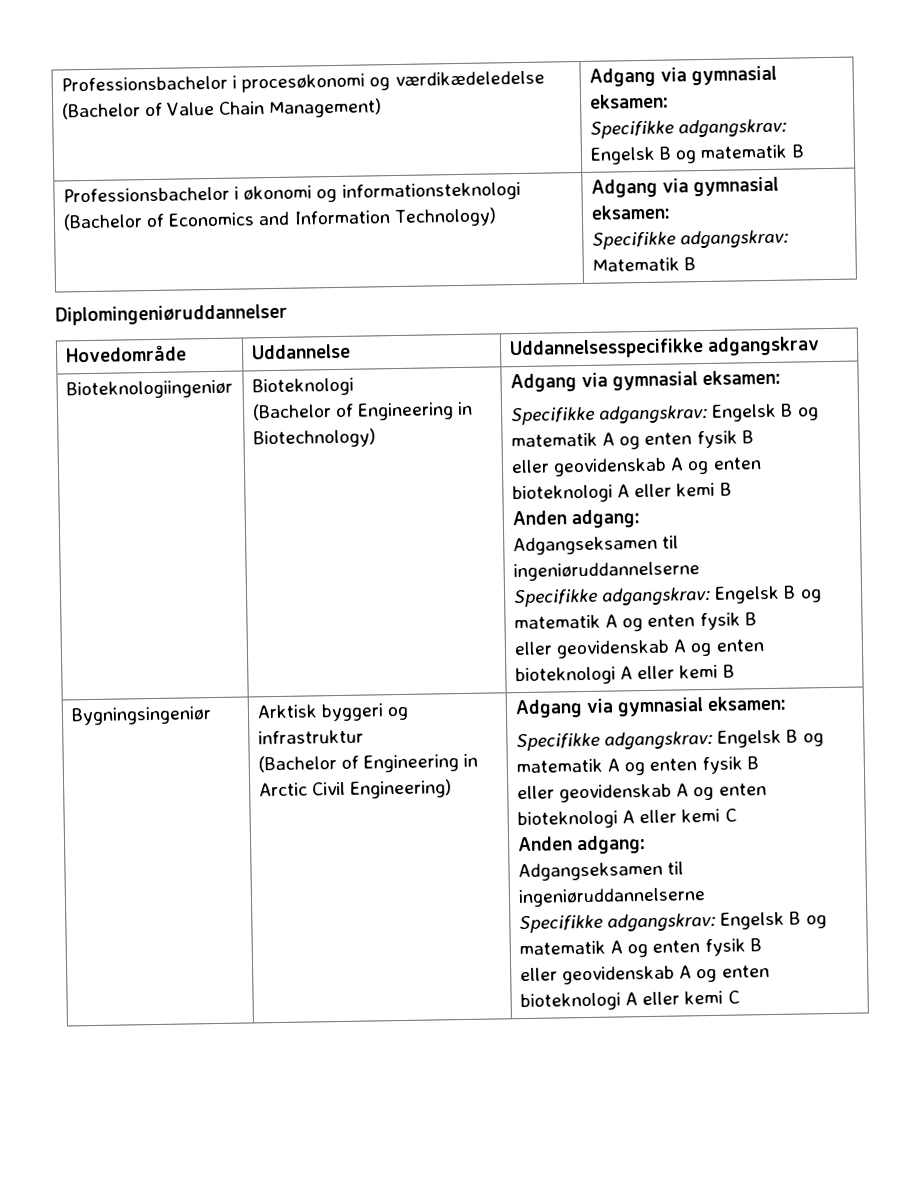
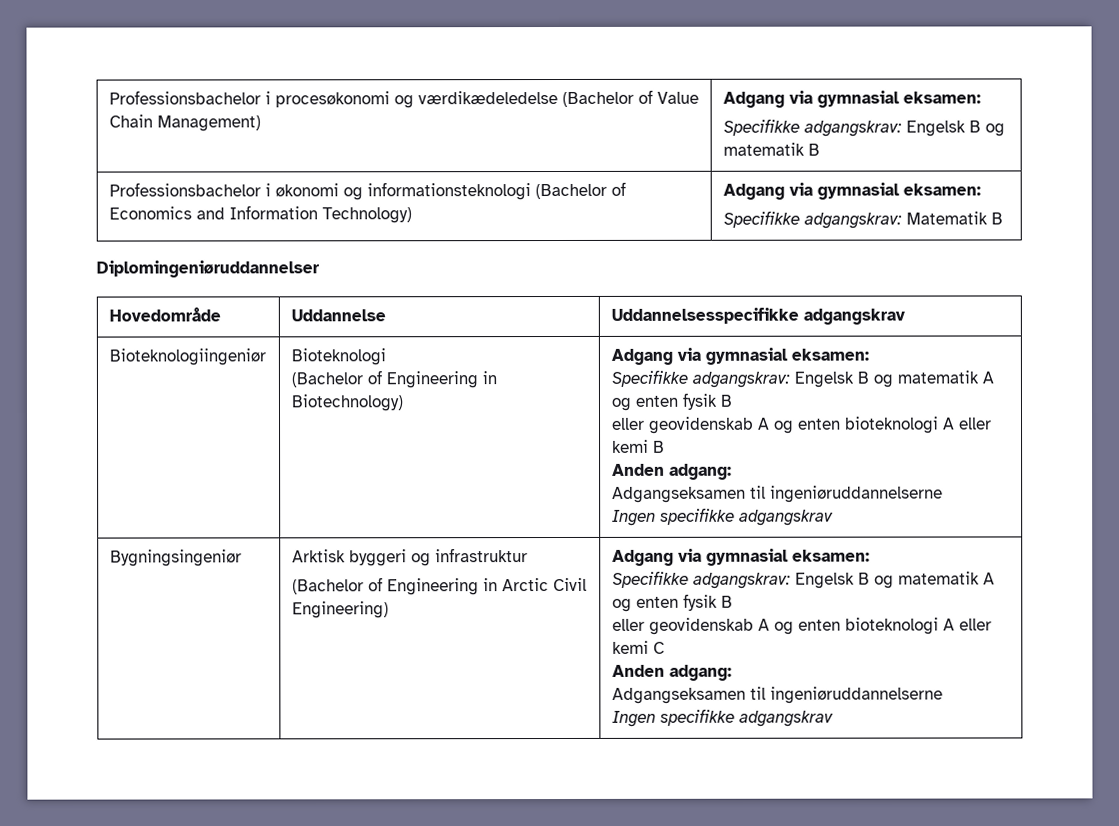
[512,585,822,608] [513,612,757,632] [513,639,765,659] [514,664,735,686] Specifikke adgangskrav: Engelsk B og matematik A og enten fysik B // eller geovidenskab A og enten bioteknologi A eller kemi B -> [611,507,834,526] Ingen specifikke adgangskrav
[518,911,827,934] [518,938,762,958] [519,965,770,985] [519,990,740,1012] Specifikke adgangskrav: Engelsk B og matematik A og enten fysik B // eller geovidenskab A og enten bioteknologi A eller kemi C -> [611,708,834,727] Ingen specifikke adgangskrav

